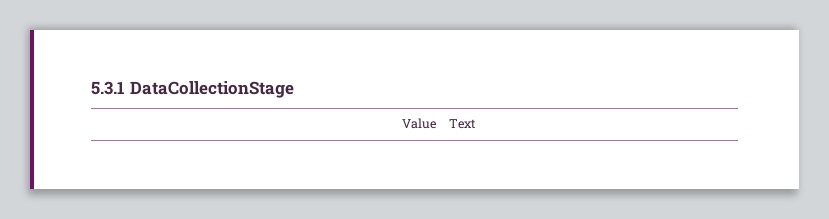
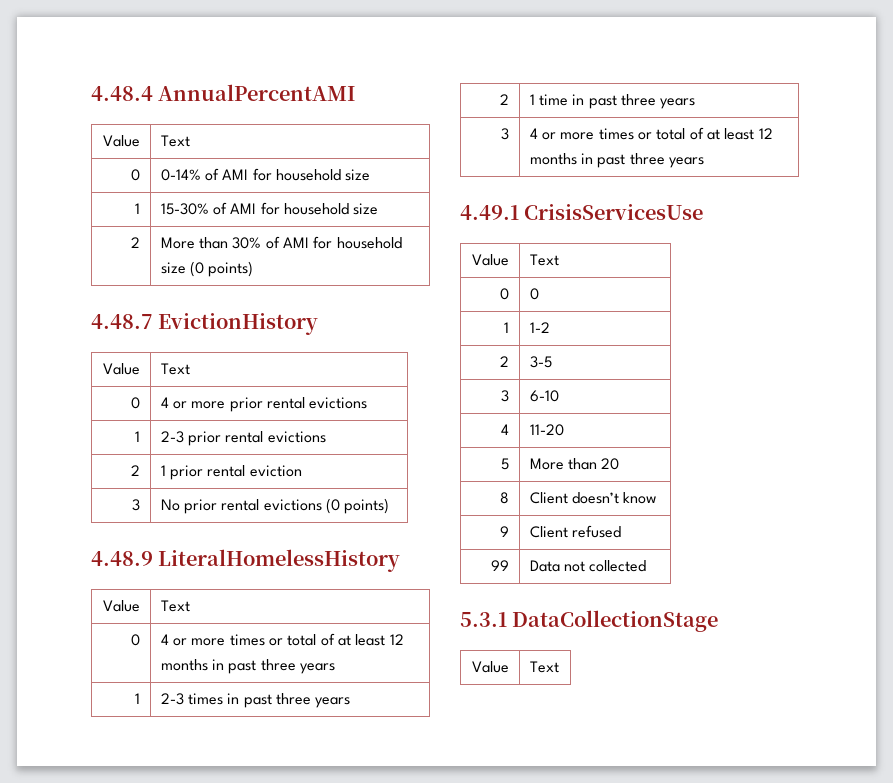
(91, 88) none -> [91,84,357,101] [103,135,141,147] [160,135,190,147] [131,169,141,181] [160,168,371,181] [135,203,141,214] [160,202,379,215] [131,237,141,248] [160,236,402,249] [160,261,254,277] [91,313,319,335] [103,363,141,375] [160,363,190,375] [131,397,141,409] [160,397,368,412] [135,431,141,442] [160,431,326,446] [131,465,141,476] [160,465,302,480] [132,499,141,511] [160,498,390,514] [91,549,401,572] [103,600,141,612] [160,600,190,612] [131,634,141,646] [160,633,404,646] [160,659,335,674] [135,693,141,704] [160,693,351,708] [500,94,510,105] [529,94,696,109] [501,128,510,140] [529,127,773,140] [529,153,704,168] [460,204,704,220] [472,254,510,266] [529,254,559,266] [500,288,510,300] [529,288,539,300] [504,322,510,333] [529,322,550,333] [500,356,510,367] [529,356,552,368] [501,390,510,402] [529,390,559,402] [501,424,510,435] [529,424,564,436] [501,458,510,470] [529,458,620,470] [500,492,510,504] [529,492,657,504] [500,526,510,537] [529,525,621,538] [491,560,510,571] [529,560,647,572] 4.48.4 AnnualPercentAMI // Value | Text // 0 | 0-14% of AMI for household size // 1 | 15-30% of AMI for household size // 2 | More than 30% of AMI for household size (0 points) // 4.48.7 EvictionHistory // Value | Text // 0 | 4 or more prior rental evictions // 1 | 2-3 prior rental evictions // 2 | 1 prior rental eviction // 3 | No prior rental evictions (0 points) // 4.48.9 LiteralHomelessHistory // Value | Text // 0 | 4 or more times or total of at least 12 months in past three years // 1 | 2-3 times in past three years // 2 | 1 time in past three years // 3 | 4 or more times or total of at least 12 months in past three years // 4.49.1 CrisisServicesUse // Value | Text // 0 | 0 // 1 | 1-2 // 2 | 3-5 // 3 | 6-10 // 4 | 11-20 // 5 | More than 20 // 8 | Client doesn’t know // 9 | Client refused // 99 | Data not collected //

